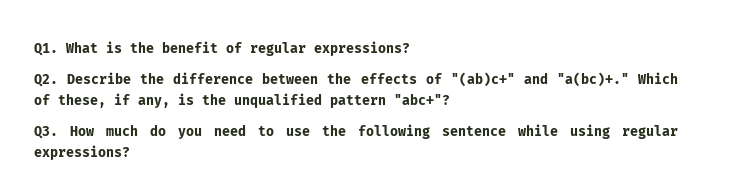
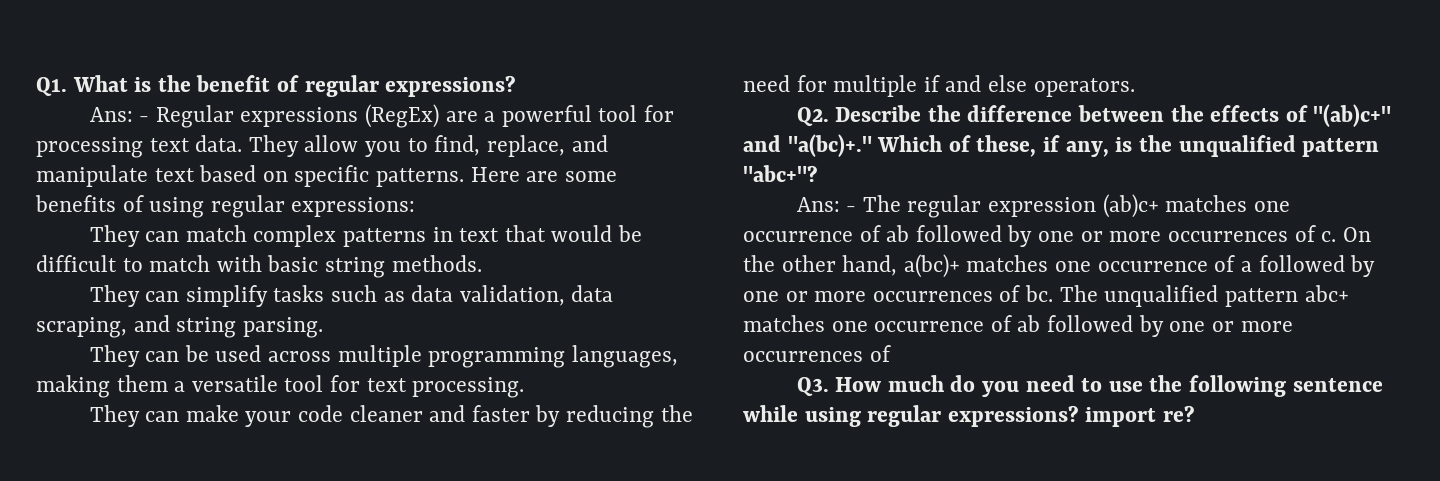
(410, 48) none -> [89,104,675,128] [36,135,608,158] [36,165,617,187] [35,195,416,218] [89,225,643,247] [36,255,482,278] [89,285,614,307] [36,315,323,338] [89,345,678,368] [36,375,525,398] [89,405,693,428] [743,75,1135,97] // Ans: - Regular expressions (RegEx) are a powerful tool for processing text data. They allow you to find, replace, and manipulate text based on specific patterns. Here are some benefits of using regular expressions: // They can match complex patterns in text that would be difficult to match with basic string methods. // They can simplify tasks such as data validation, data scraping, and string parsing. // They can be used across multiple programming languages, making them a versatile tool for text processing. // They can make your code cleaner and faster by reducing the need for multiple if and else operators.
(450, 99) none -> [796,194,1290,218] [743,225,1371,247] [743,254,1376,278] [743,285,1349,307] [743,315,1293,337] [743,345,891,362] // Ans: - The regular expression (ab)c+ matches one occurrence of ab followed by one or more occurrences of c. On the other hand, a(bc)+ matches one occurrence of a followed by one or more occurrences of bc. The unqualified pattern abc+ matches one occurrence of ab followed by one or more occurrences of
(130, 152) none -> [1085,405,1196,427] import re?

